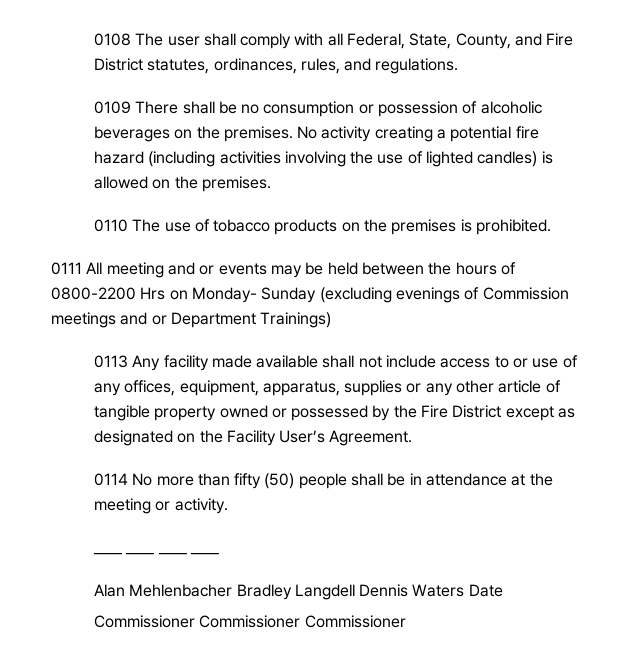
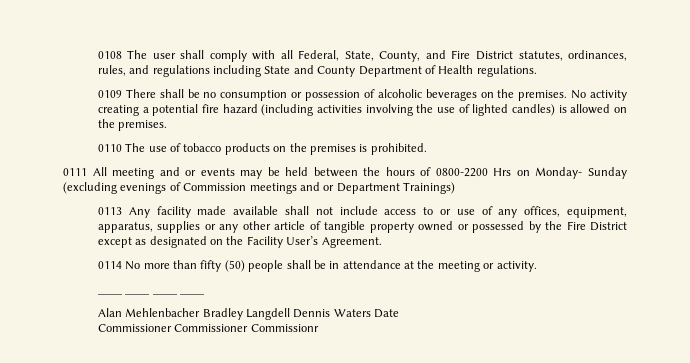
(372, 64) none -> [152,65,474,77] regulations including State and County Department of Health
[304,615,406,628] Commissioner -> [250,324,319,332] Commissionr

